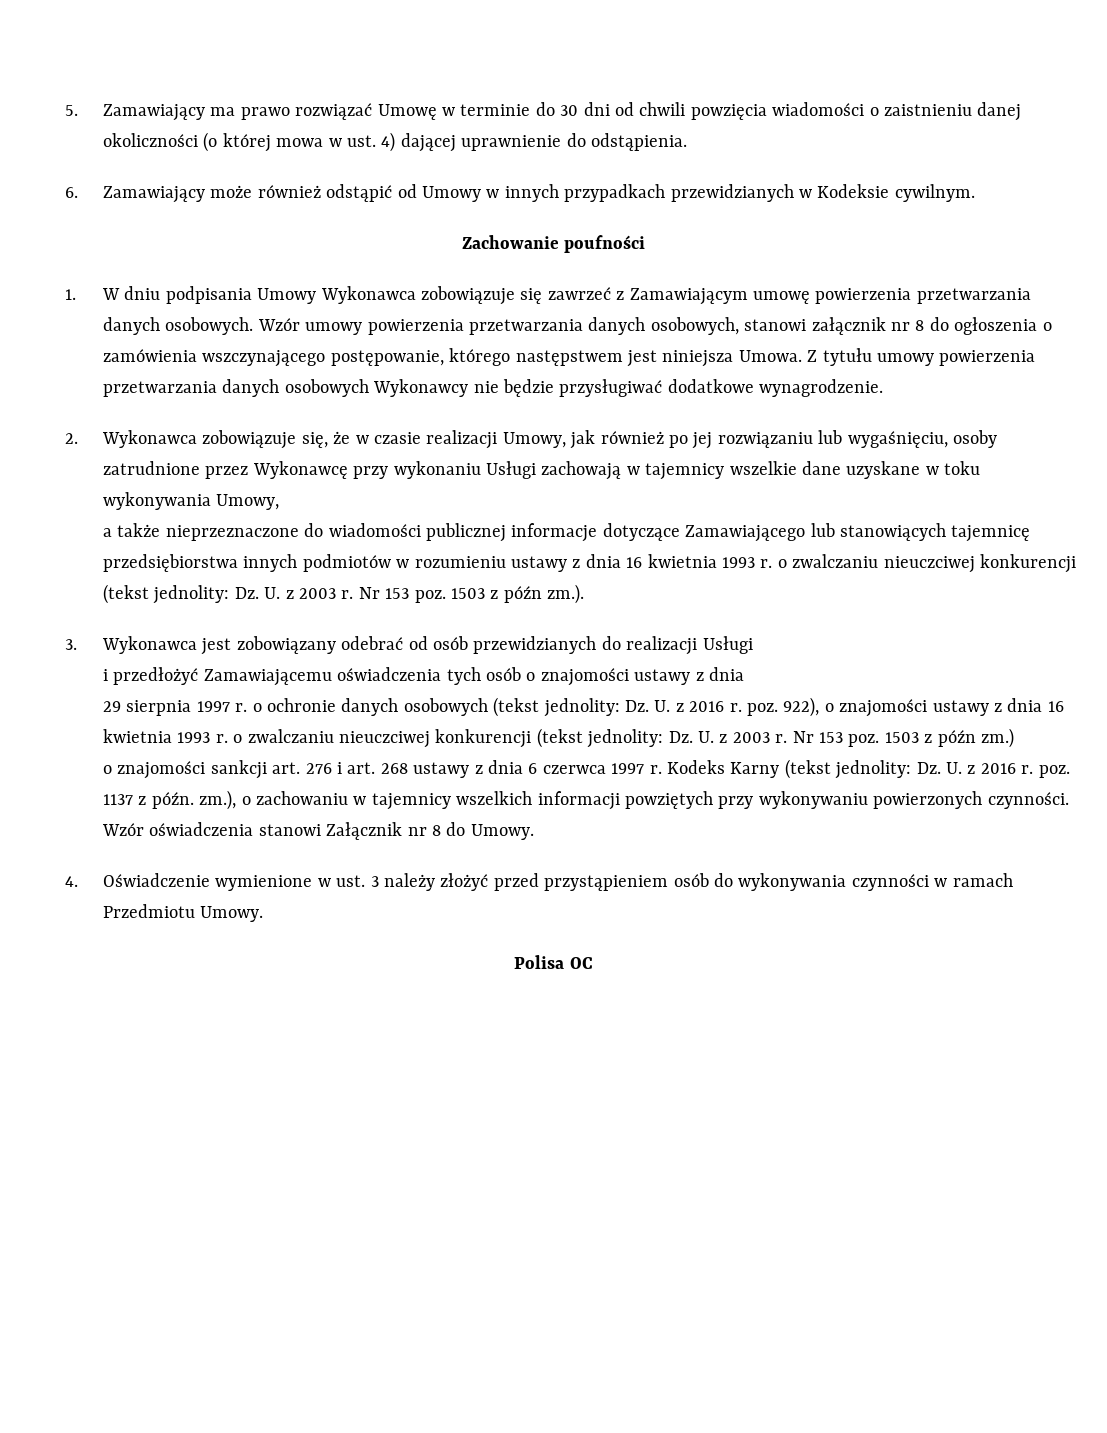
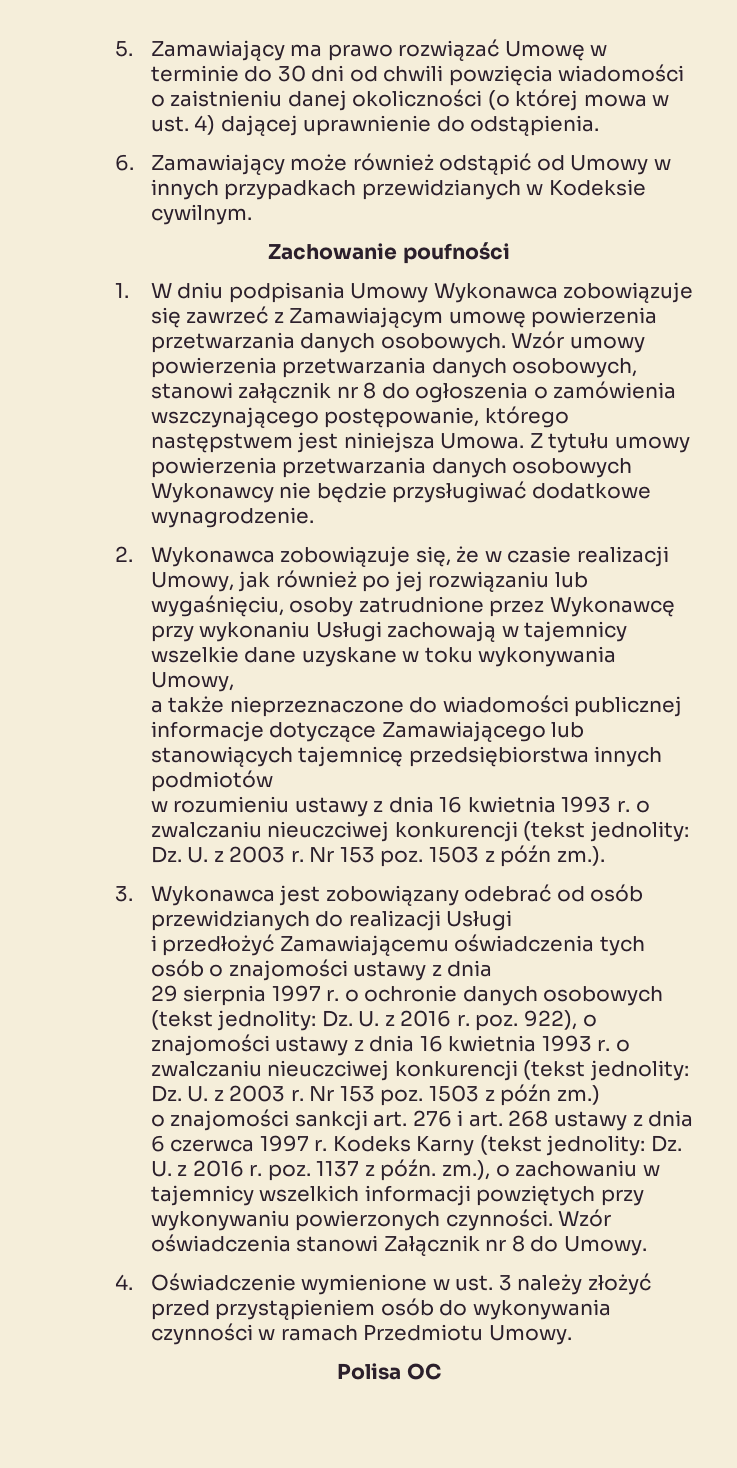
(391, 563) none -> (273, 781) //

